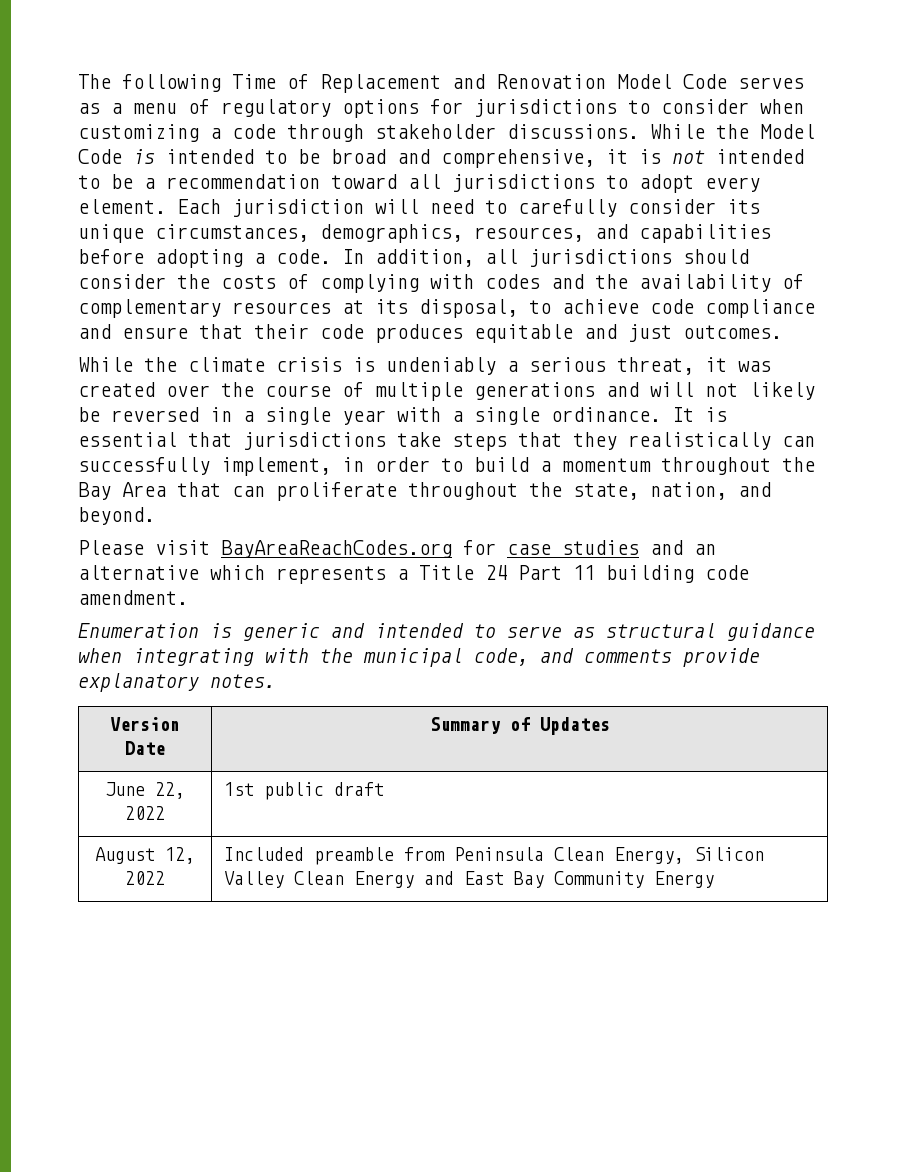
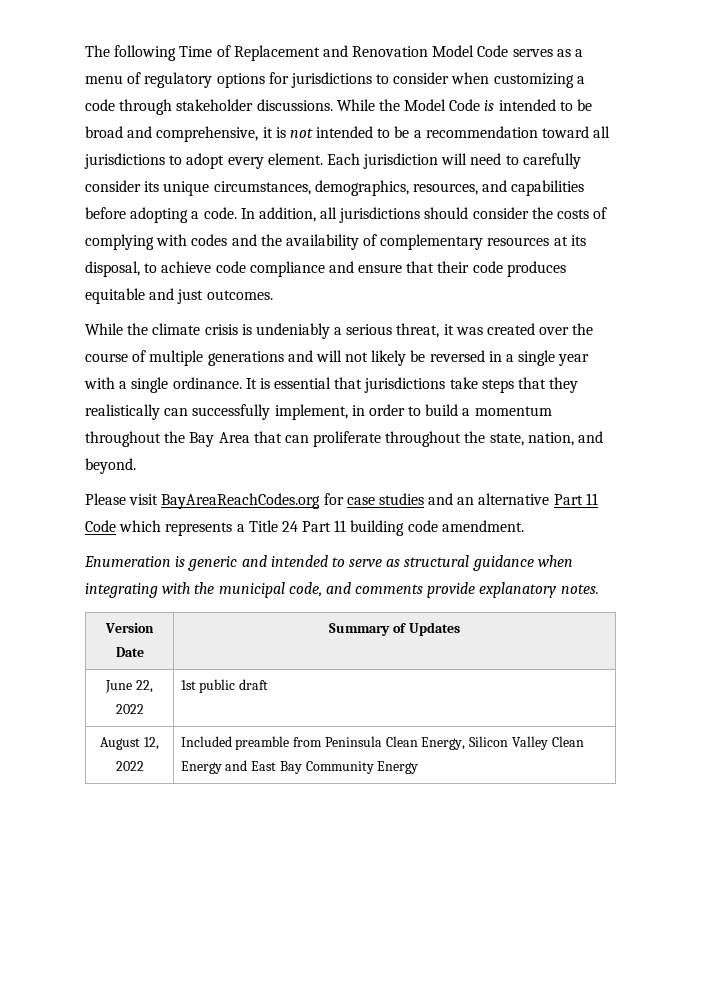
(199, 572) none -> [553,493,598,505] [85,520,116,532] Part 11 Code

